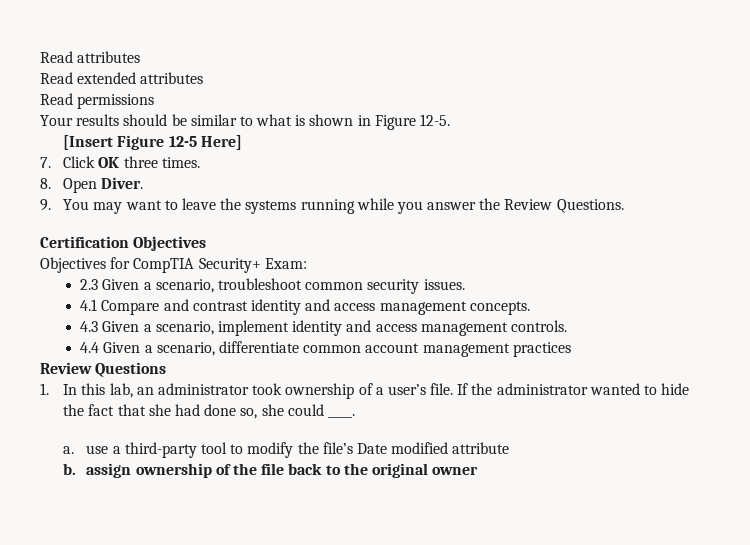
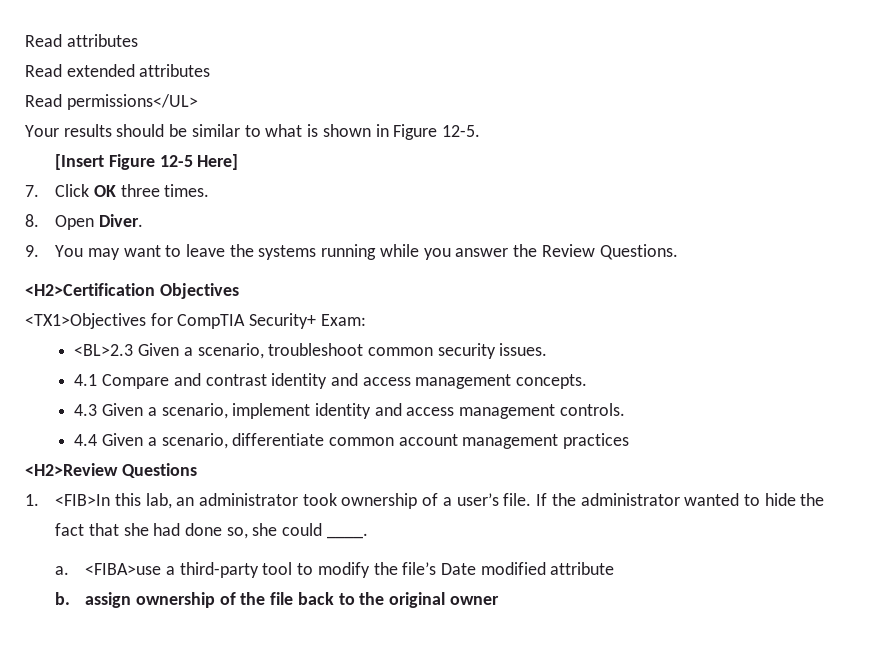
[77,94,155,109] permissions -> [66,94,198,110] permissions</UL>
[40,236,129,248] Certification -> [25,283,155,296] <H2>Certification
[40,257,106,273] Objectives -> [25,313,146,329] <TX1>Objectives
[80,279,99,290] 2.3 -> [74,344,134,356] <BL>2.3
[40,362,92,374] Review -> [25,463,118,476] <H2>Review
[63,384,78,395] In -> [55,494,111,506] <FIB>In
[86,445,109,454] use -> [85,563,162,575] <FIBA>use

